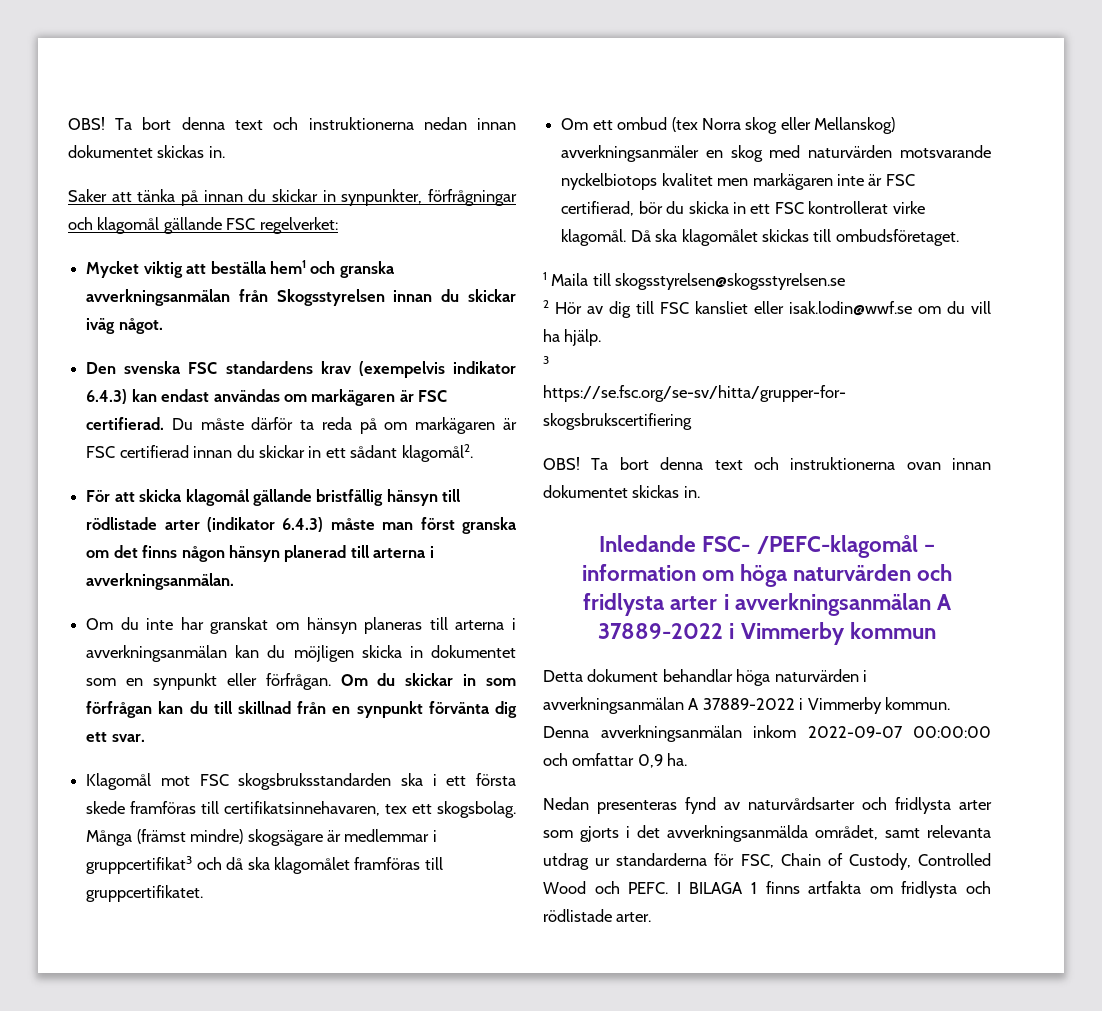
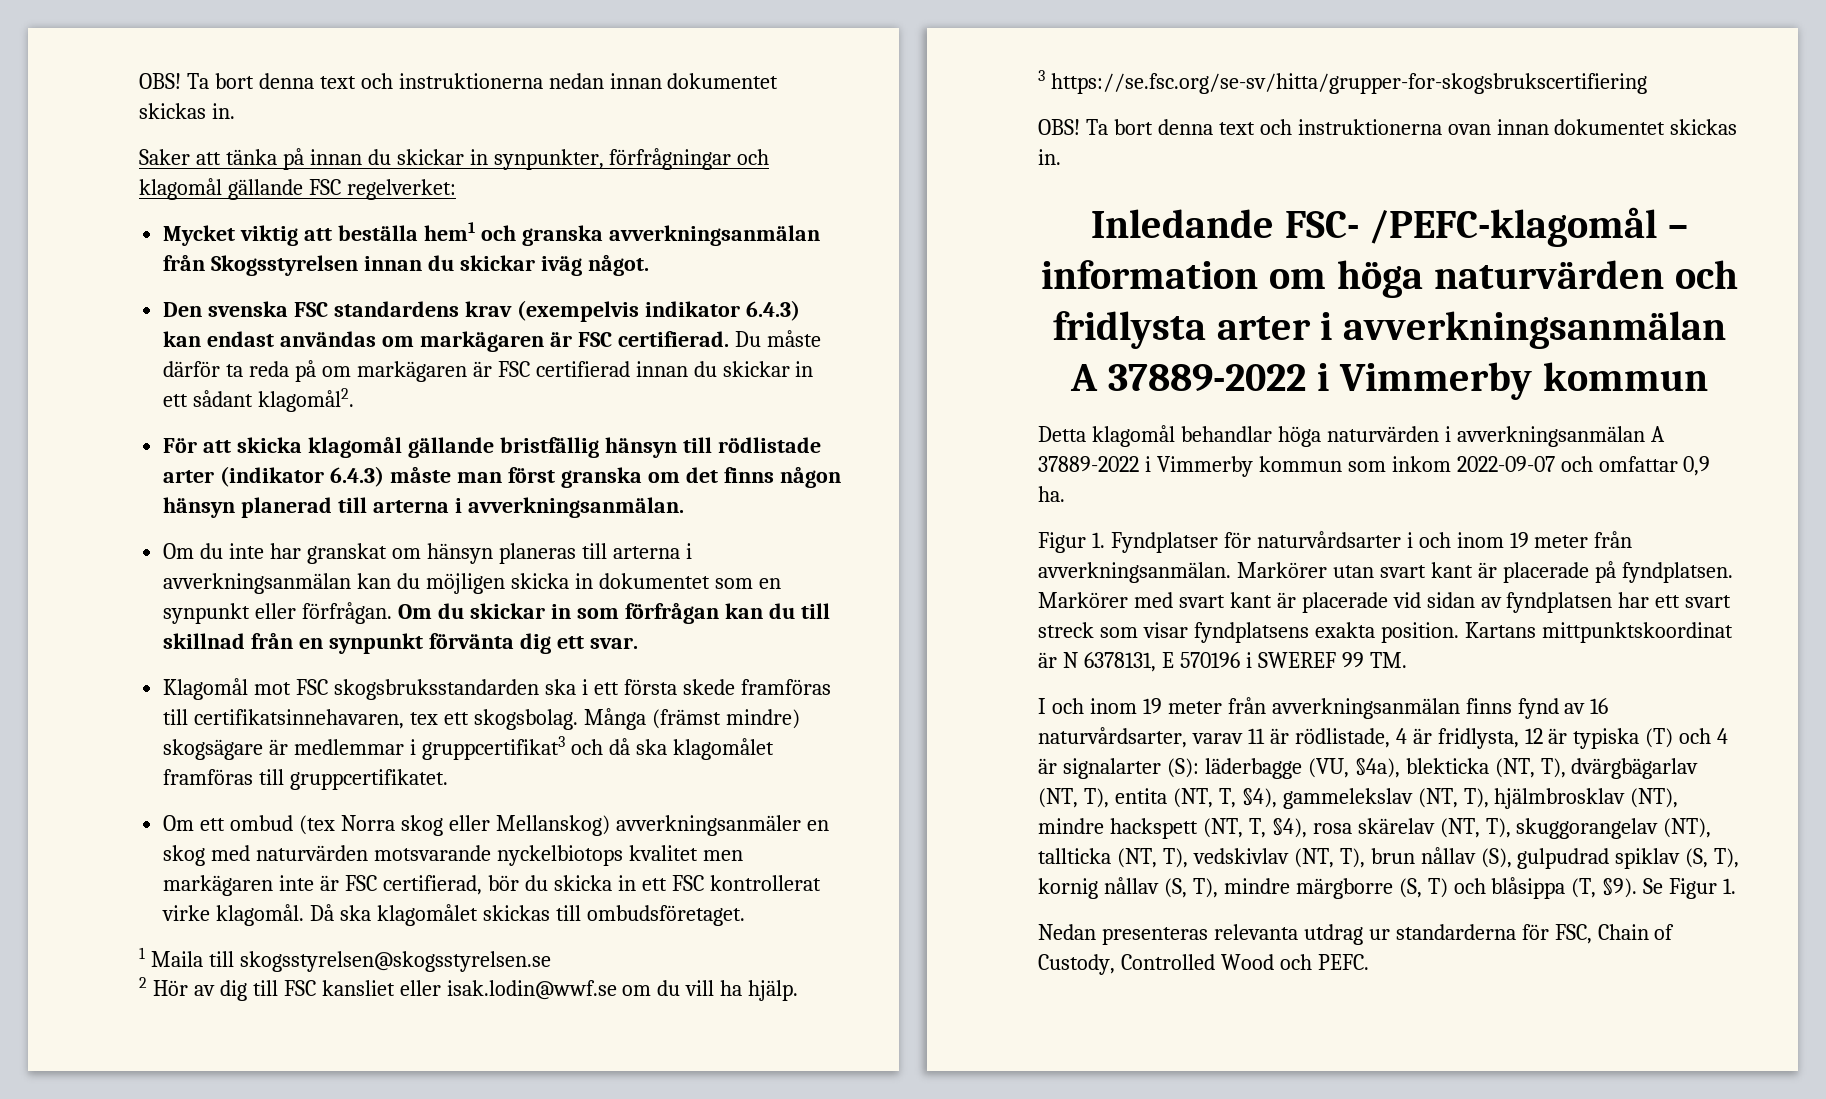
[587,669,659,682] dokument -> [1091,425,1175,447] klagomål
[885,697,951,710] [543,725,742,742] kommun. Denna avverkningsanmälan -> [1258,456,1386,472] kommun som
[913,726,991,738] 00:00:00 -> (1555, 464) none
[543,797,992,814] [543,825,920,842] Nedan presenteras fynd av naturvårdsarter och fridlysta arter som gjorts i det avverkningsanmälda området, samt -> [1038,531,1633,553] [1038,561,1733,583] [1038,592,1732,613] [1038,622,1733,643] [1038,652,1407,672] [1038,697,1609,719] [1038,727,1729,749] [1038,758,1699,779] [1038,788,1679,809] [1038,818,1712,839] [1038,847,1740,869] [1038,877,1737,899] [1038,924,1208,945] Figur 1. Fyndplatser för naturvårdsarter i och inom 19 meter från avverkningsanmälan. Markörer utan svart kant är placerade på fyndplatsen. Markörer med svart kant är placerade vid sidan av fyndplatsen har ett svart streck som visar fyndplatsens exakta position. Kartans mittpunktskoordinat är N 6378131, E 570196 i SWEREF 99 TM. // I och inom 19 meter från avverkningsanmälan finns fynd av 16 naturvårdsarter, varav 11 är rödlistade, 4 är fridlysta, 12 är typiska (T) och 4 är signalarter (S): läderbagge (VU, §4a), blekticka (NT, T), dvärgbägarlav (NT, T), entita (NT, T, §4), gammelekslav (NT, T), hjälmbrosklav (NT), mindre hackspett (NT, T, §4), rosa skärelav (NT, T), skuggorangelav (NT), tallticka (NT, T), vedskivlav (NT, T), brun nållav (S), gulpudrad spiklav (S, T), kornig nållav (S, T), mindre märgborre (S, T) och blåsippa (T, §9). Se Figur 1. // Nedan presenteras
[676,881,991,898] [543,909,652,922] I BILAGA 1 finns artfakta om fridlysta och rödlistade arter. -> (1369, 962) none

